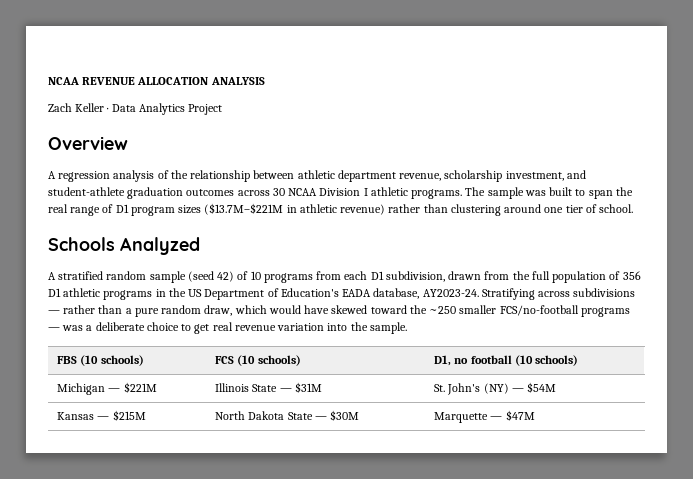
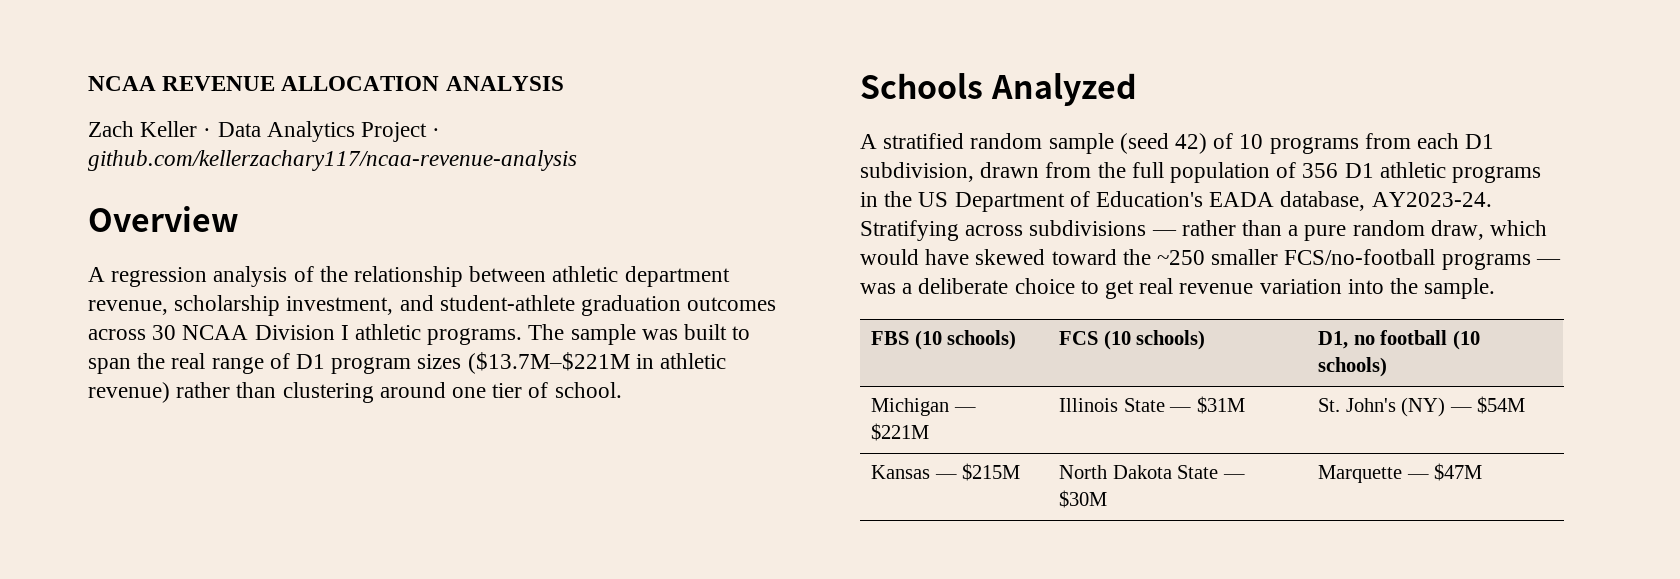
(223, 109) none -> [432,128,441,137] [88,150,577,171] · github.com/kellerzachary117/ncaa-revenue-analysis

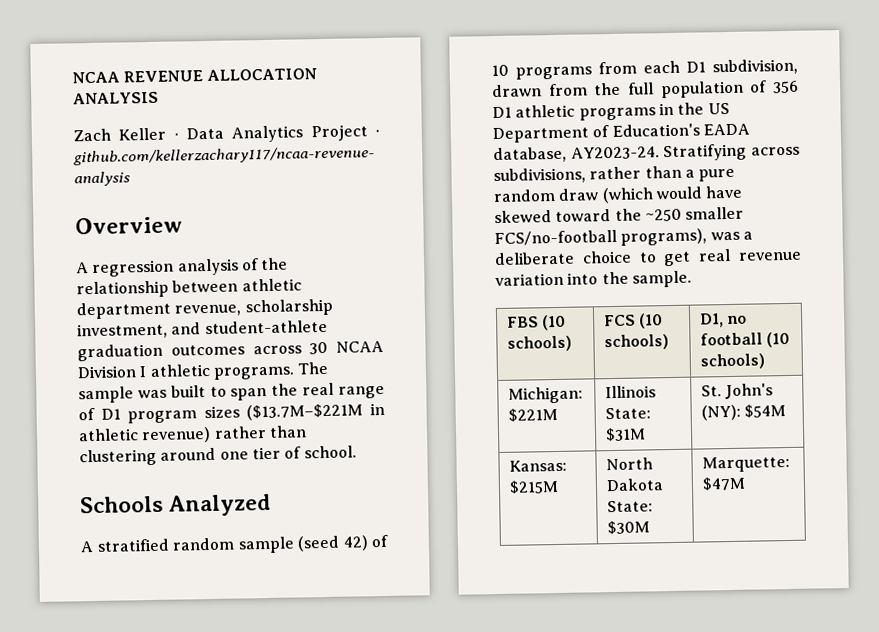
[1029,220,1177,236] subdivisions — -> [493,167,586,185] subdivisions,
[1430,220,1548,240] draw, which -> [558,187,654,204] draw (which
[1441,253,1561,270] programs — -> [620,228,708,246] programs),
[871,398,976,416] Michigan — -> [507,386,583,404] Michigan:
[1123,398,1192,412] State — -> [604,407,651,420] State:
[1401,397,1472,417] (NY) — -> [700,404,741,421] (NY):
[871,465,957,479] Kansas — -> [508,459,567,472] Kansas:
[1177,465,1245,479] State — -> [606,500,653,513] State:
[1318,465,1429,483] Marquette — -> [701,455,790,473] Marquette:

